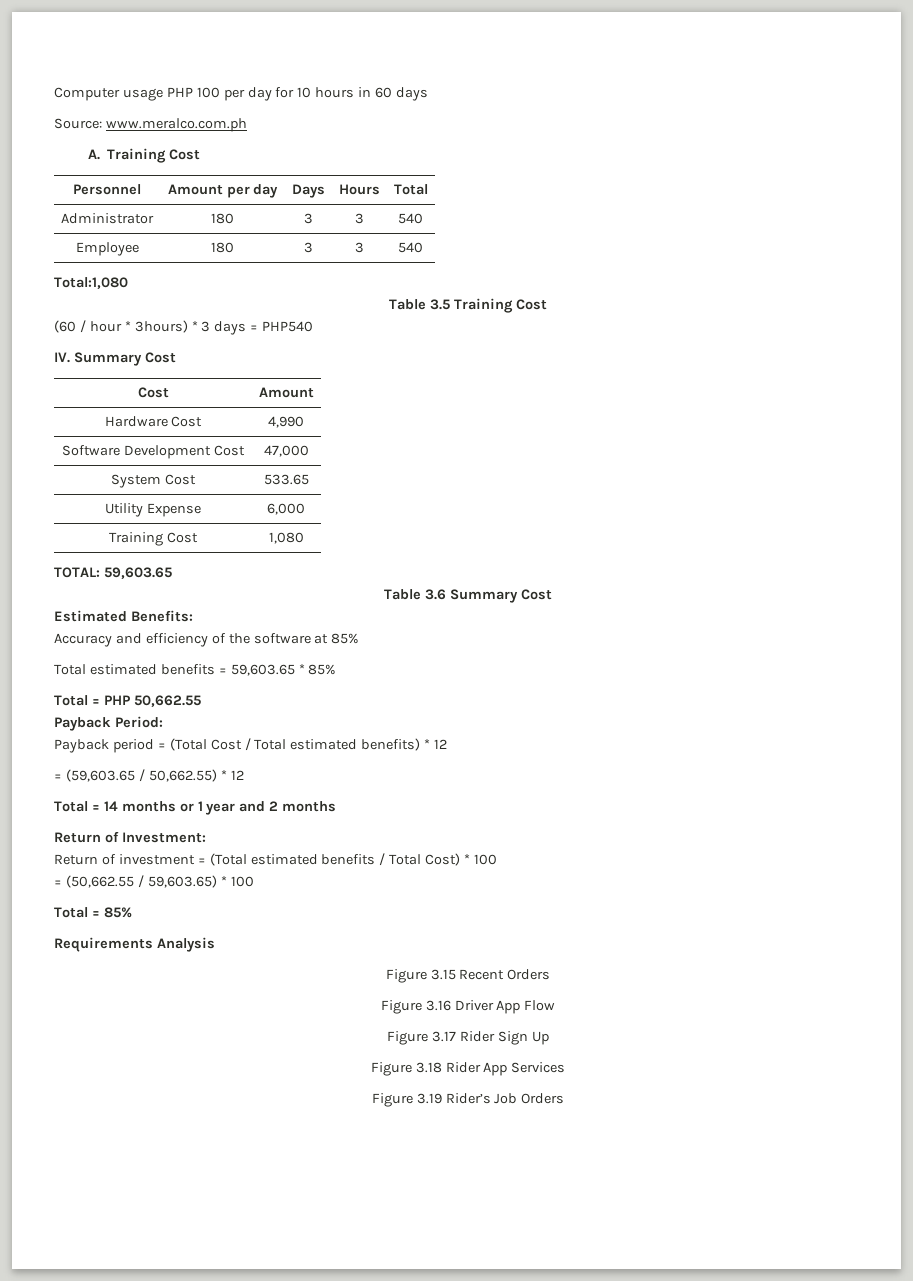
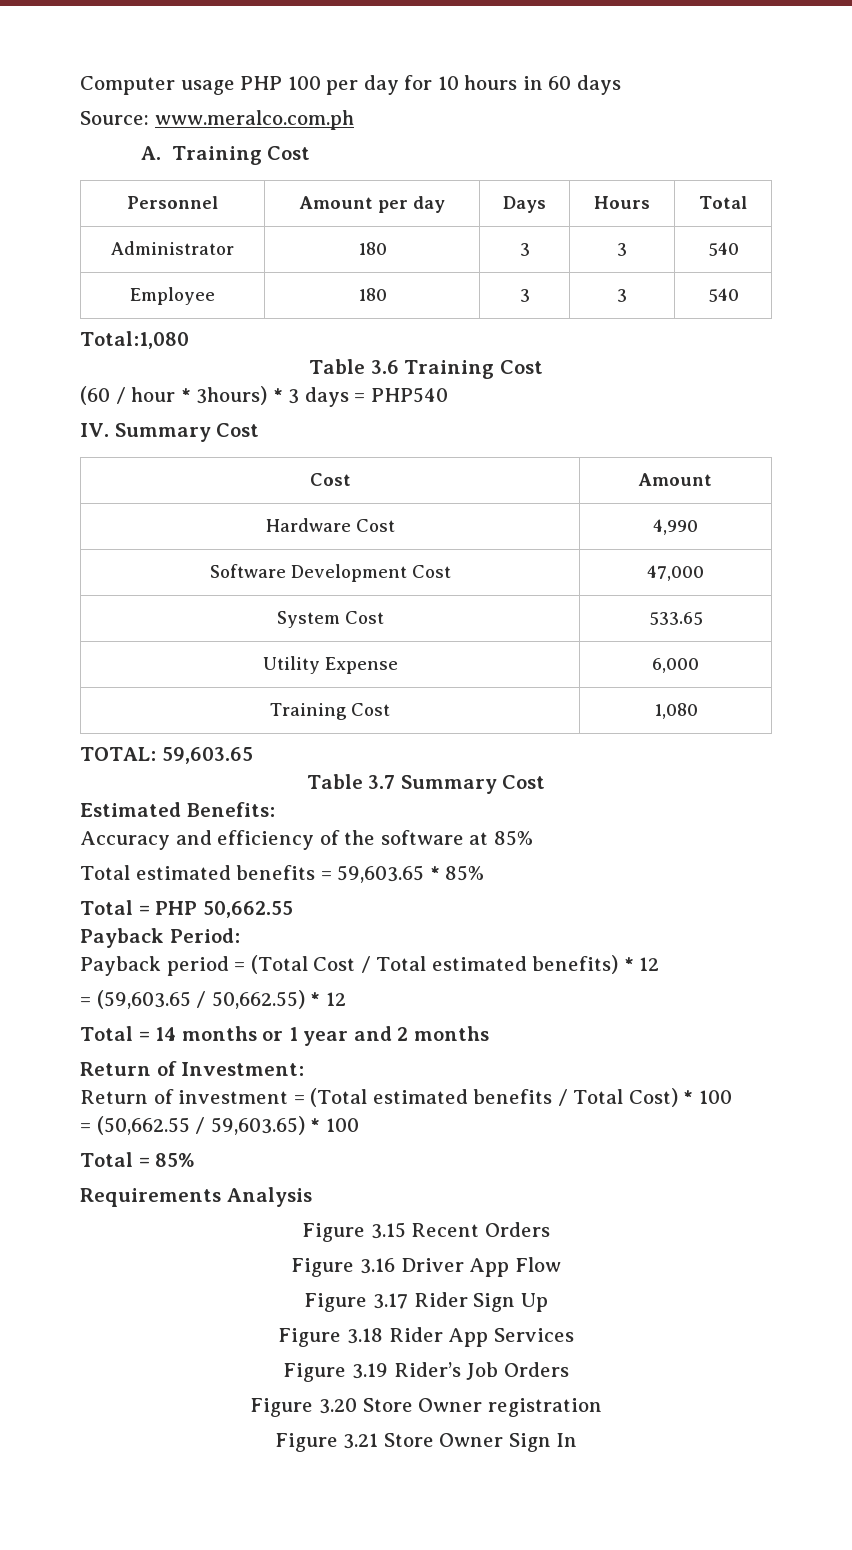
[430,299,451,310] 3.5 -> [370,360,399,374] 3.6
[425,589,447,600] 3.6 -> [368,775,396,789] 3.7
(565, 1098) none -> [250,1398,602,1417] [274,1433,578,1452] // Figure 3.20 Store Owner registration // Figure 3.21 Store Owner Sign In

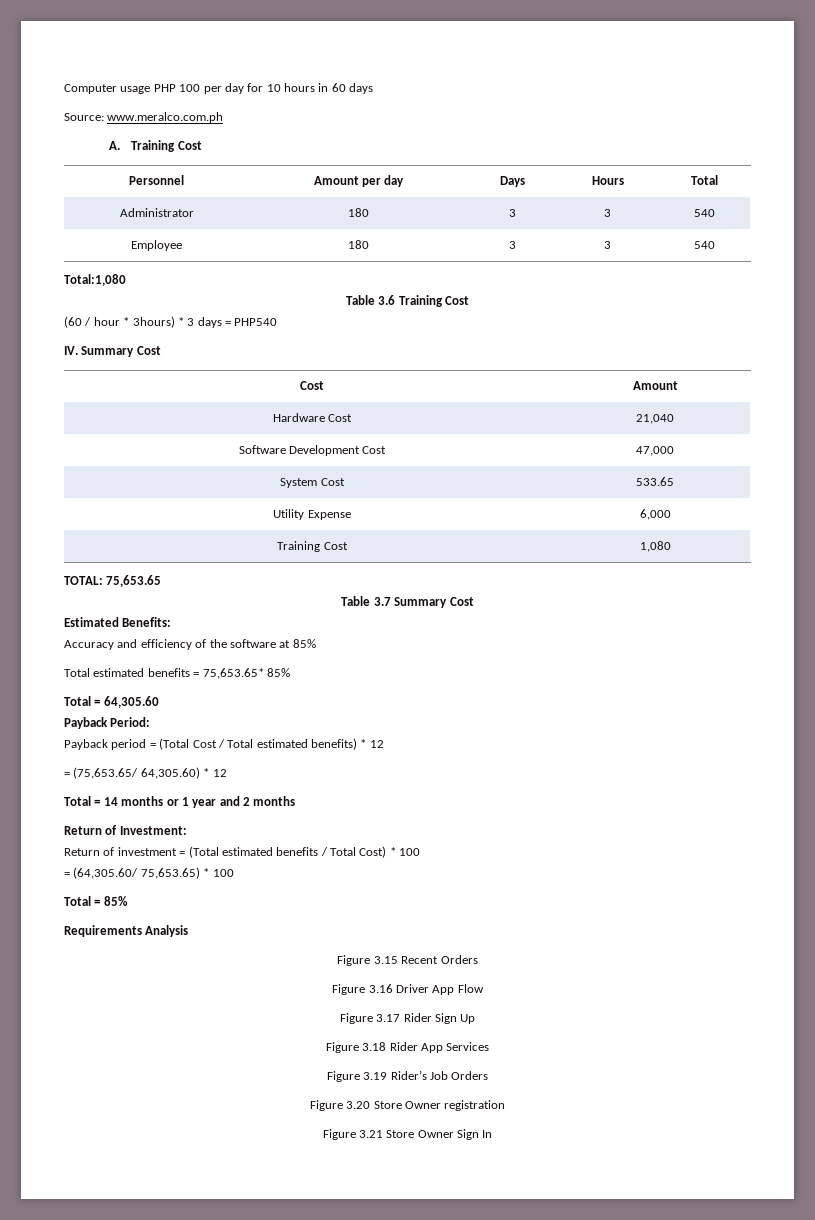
[653,519,698,535] 4,990 -> [636,414,674,424] 21,040
[161,747,253,764] 59,603.65 -> [106,575,162,587] 75,653.65
[337,865,440,883] 59,603.65 * -> [202,668,264,679] 75,653.65*
[155,901,293,918] PHP 50,662.55 -> [103,696,159,708] 64,305.60
[96,990,305,1009] (59,603.65 / 50,662.55) -> [73,767,200,779] (75,653.65/ 64,305.60)
[96,1116,305,1135] (50,662.55 / 59,603.65) -> [73,867,200,879] (64,305.60/ 75,653.65)

